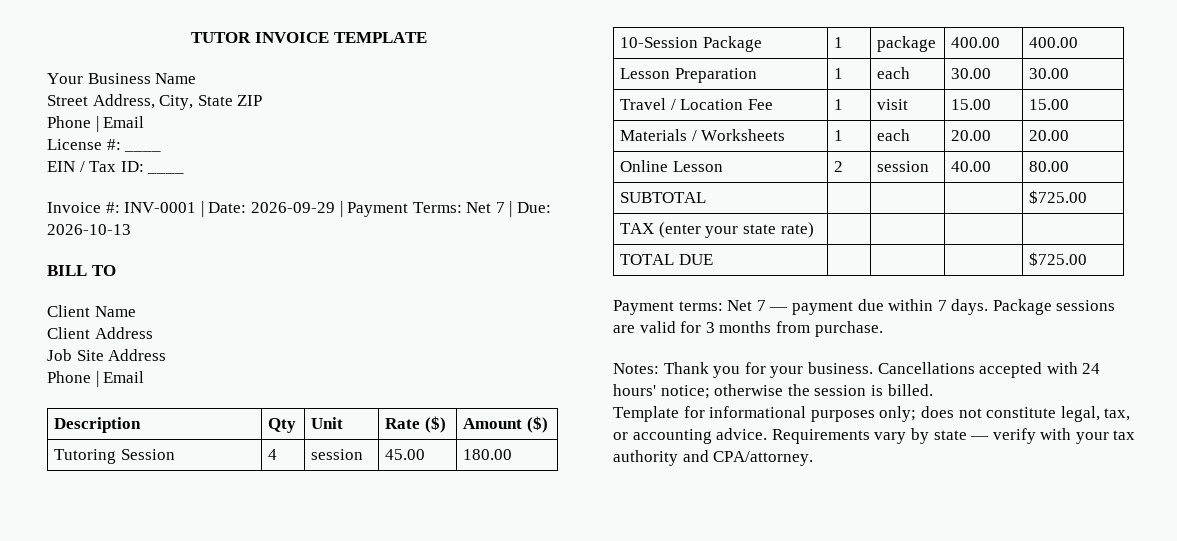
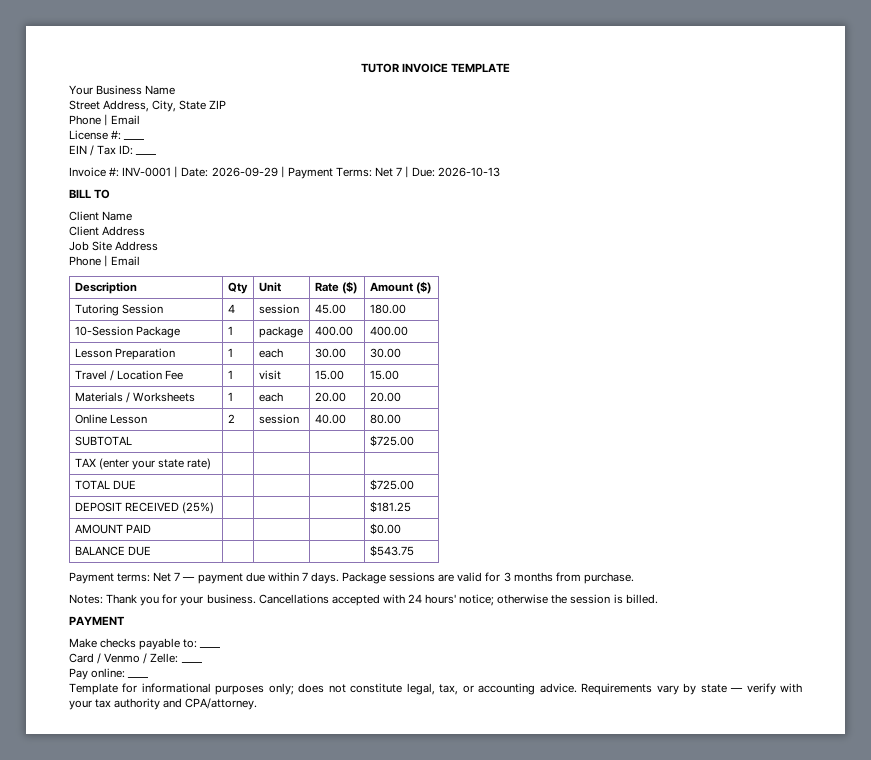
(1088, 259) none -> [74,502,214,514] [369,501,411,513] [74,524,151,534] [369,523,401,535] [74,546,151,556] [369,545,414,557] // DEPOSIT RECEIVED (25%) | | | | $181.25 // AMOUNT PAID | | | | $0.00 // BALANCE DUE | | | | $543.75
(933, 390) none -> [69,616,125,625] [69,638,221,650] [69,653,202,664] [69,668,149,680] // PAYMENT // Make checks payable to: ____ // Card / Venmo / Zelle: ____ // Pay online: ____

